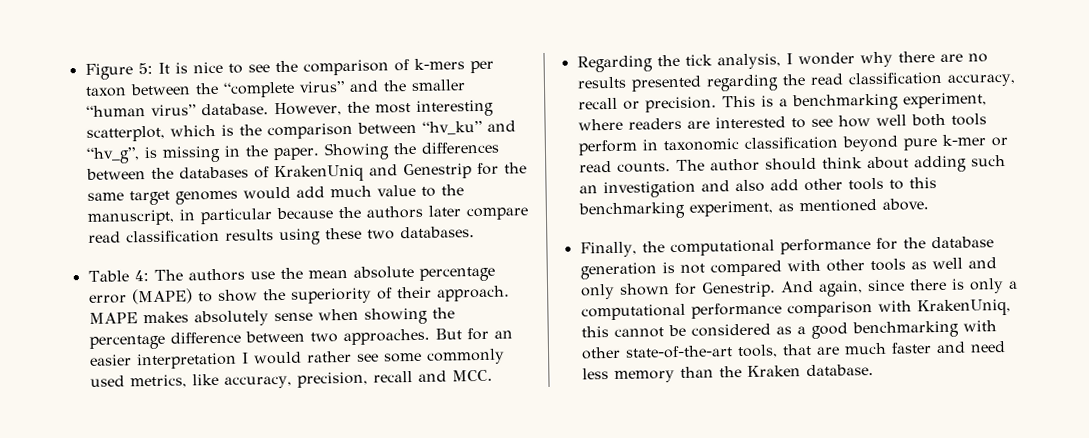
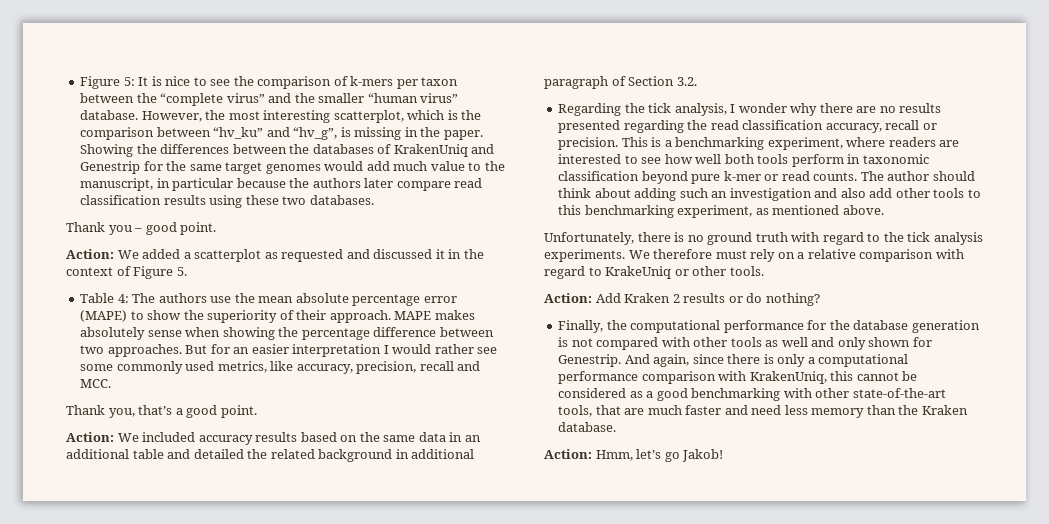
(475, 232) none -> [66,222,217,235] [66,249,484,262] [66,266,187,279] // Thank you – good point. // Action: We added a scatterplot as requested and discussed it in the context of Figure 5.
(493, 375) none -> [66,405,257,418] [66,432,481,445] [66,449,475,462] [544,76,697,89] // Thank you, that’s a good point. // Action: We included accuracy results based on the same data in an additional table and detailed the related background in additional paragraph of Section 3.2.
(929, 204) none -> [544,232,983,245] [544,249,964,262] [544,266,764,279] [544,293,820,306] // Unfortunately, there is no ground truth with regard to the tick analysis experiments. We therefore must rely on a relative comparison with regard to KrakeUniq or other tools. // Action: Add Kraken 2 results or do nothing?
(874, 370) none -> [544,449,724,462] // Action: Hmm, let’s go Jakob!

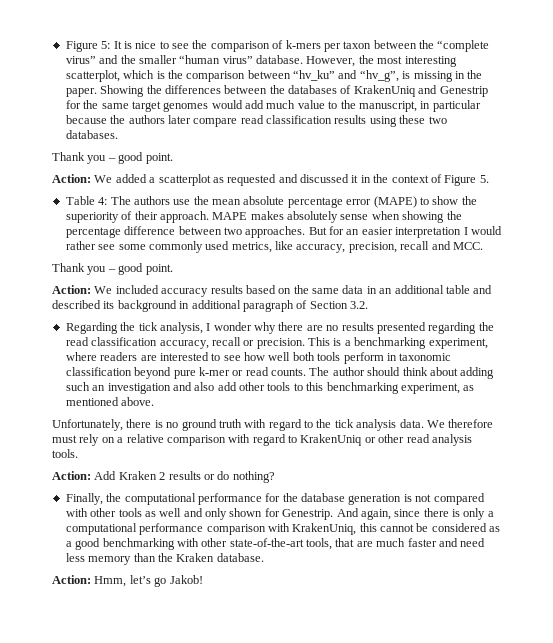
[108,405,183,418] you, that’s a -> [87,266,116,275] you –
[193,449,315,459] detailed the related -> [52,300,115,309] described its
[544,249,625,262] experiments. -> [399,419,424,428] data.
[605,266,672,279] KrakeUniq -> [300,434,363,446] KrakenUniq
(727, 271) none -> [406,434,472,446] read analysis

